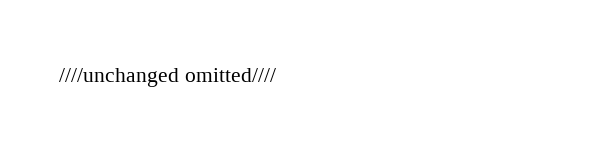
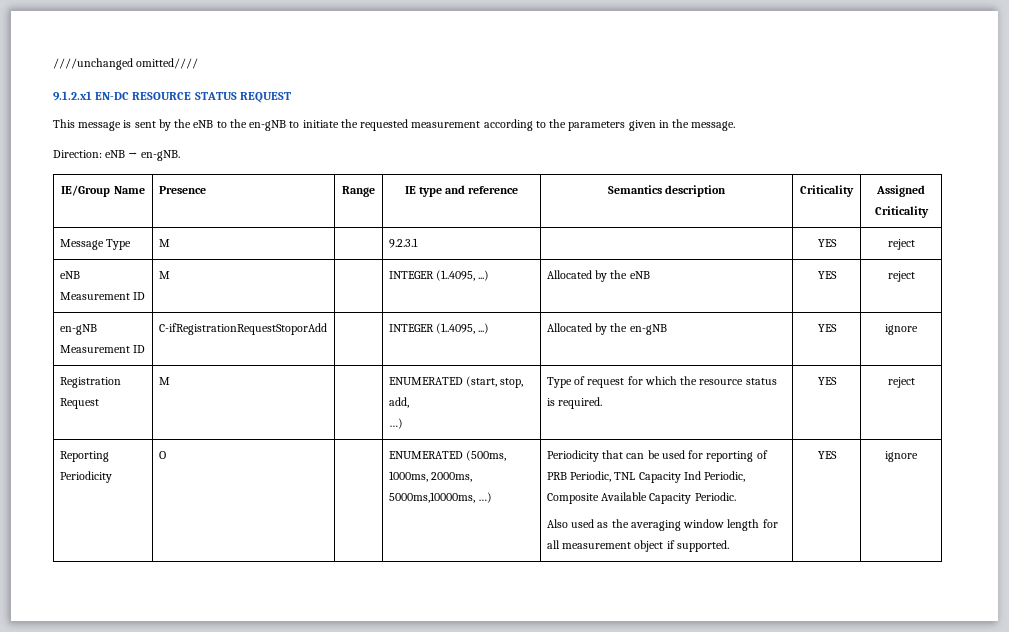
(276, 75) none -> [53,91,291,103] [53,119,736,131] [53,150,180,161] [61,185,145,197] [158,186,206,194] [342,186,375,197] [404,185,519,197] [607,185,727,197] [800,185,854,197] [876,185,925,197] [874,206,929,218] [59,239,132,250] [158,239,170,247] [388,238,418,248] [817,239,837,247] [887,239,915,250] [59,271,80,279] [59,292,146,300] [158,271,170,279] [388,270,490,281] [546,270,650,282] [817,271,837,279] [887,271,915,282] [59,324,97,335] [59,345,146,353] [158,323,327,335] [388,323,490,334] [546,323,667,335] [817,324,837,332] [885,324,918,335] [59,377,121,388] [59,398,99,409] [158,377,170,385] [388,376,524,388] [388,397,409,408] [388,418,403,429] [546,376,777,388] [546,397,603,409] [817,377,837,385] [887,377,915,388] [59,451,109,462] [59,471,112,483] [158,451,166,459] [388,450,507,461] [388,471,473,482] [388,492,493,503] [546,450,768,462] [546,471,746,483] [546,492,736,504] [546,519,778,531] [546,540,729,552] [817,451,837,459] [885,451,918,462] // 9.1.2.x1 EN-DC RESOURCE STATUS REQUEST // This message is sent by the eNB to the en-gNB to initiate the requested measurement according to the parameters given in the message. // Direction: eNB → en-gNB. // IE/Group Name | Presence | Range | IE type and reference | Semantics description | Criticality | Assigned Criticality // Message Type | M | | 9.2.3.1 | | YES | reject // eNB Measurement ID | M | | INTEGER (1..4095, ...) | Allocated by the eNB | YES | reject // en-gNB Measurement ID | C-ifRegistrationRequestStoporAdd | | INTEGER (1..4095, ...) | Allocated by the en-gNB | YES | ignore // Registration Request | M | | ENUMERATED (start, stop, add, // …) | Type of request for which the resource status is required. | YES | reject // Reporting Periodicity | O | | ENUMERATED (500ms, 1000ms, 2000ms, 5000ms,10000ms, …) | Periodicity that can be used for reporting of PRB Periodic, TNL Capacity Ind Periodic, Composite Available Capacity Periodic. // Also used as the averaging window length for all measurement object if supported. | YES | ignore

